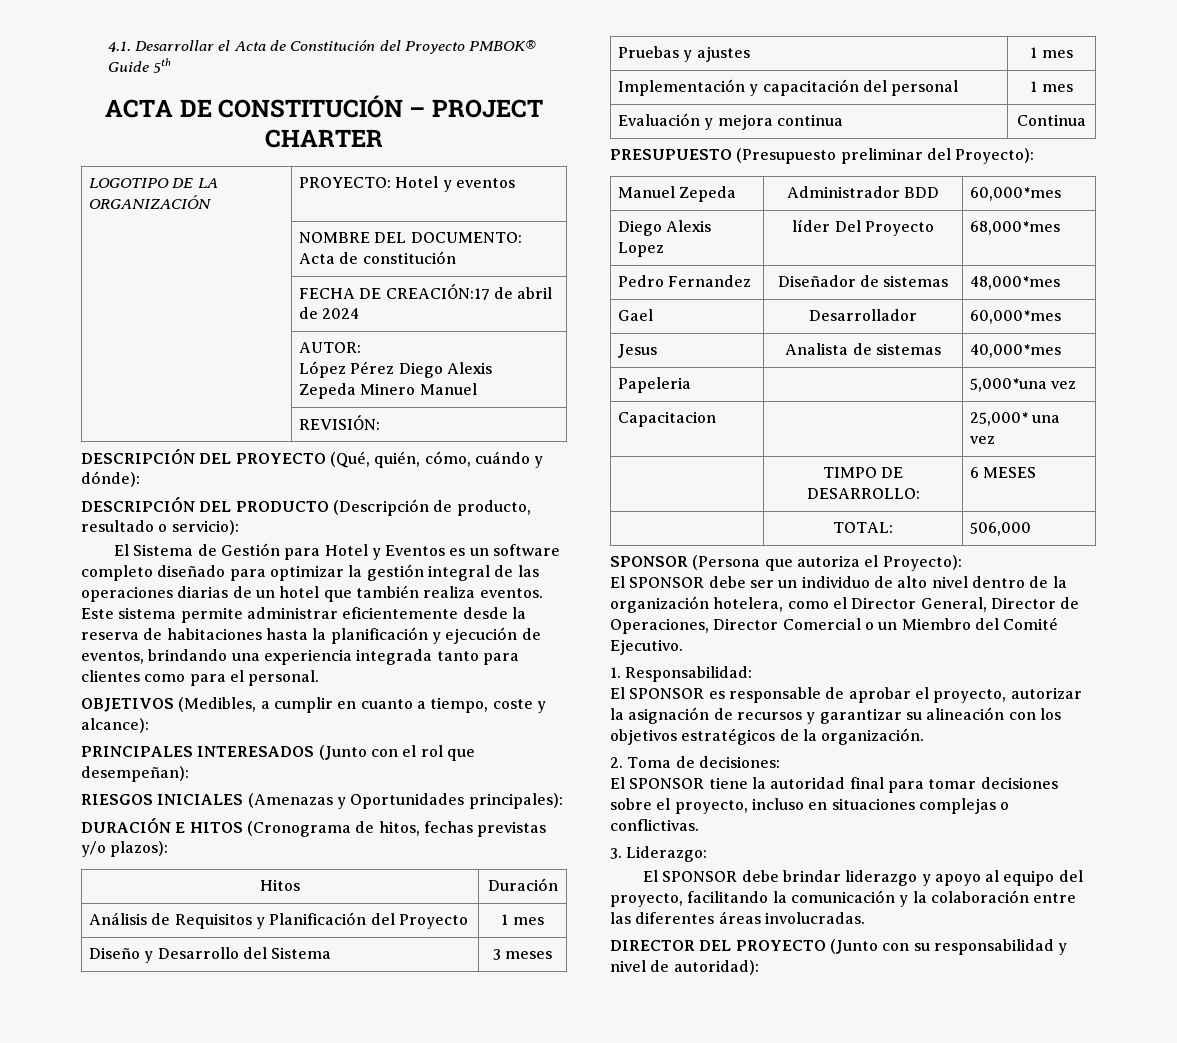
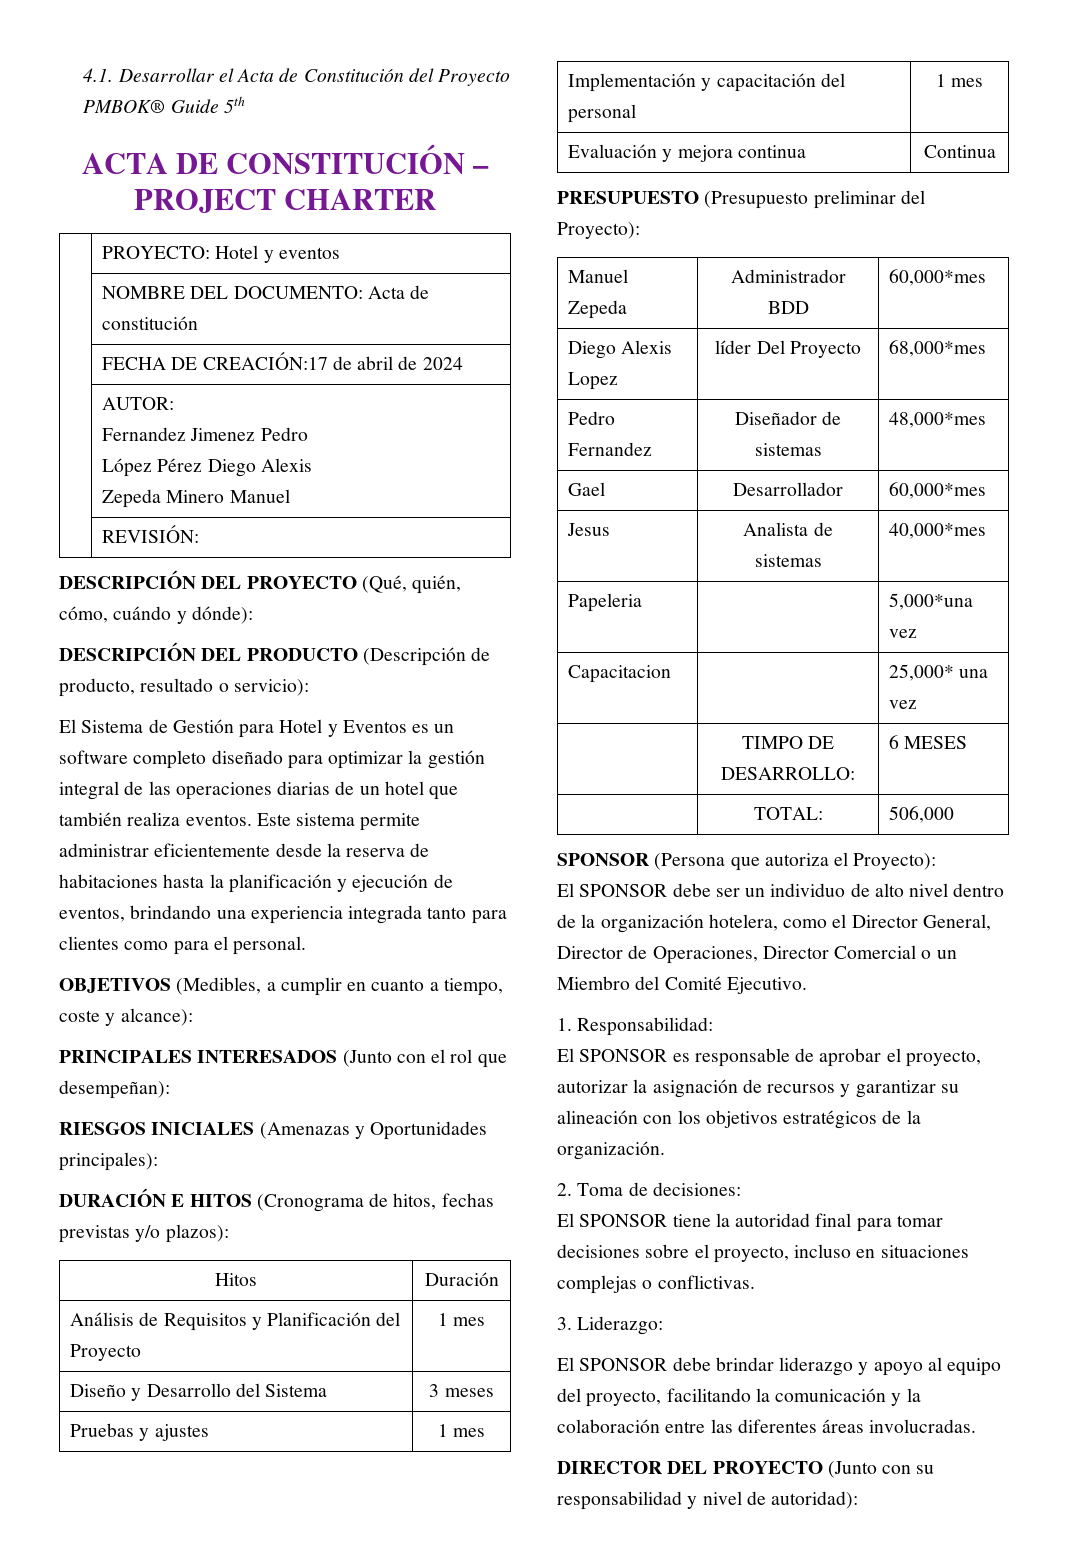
[89,178,218,188] [89,195,212,209] LOGOTIPO DE LA ORGANIZACIÓN -> (437, 199) none
(362, 347) none -> [102,427,308,441] // Fernandez Jimenez Pedro

